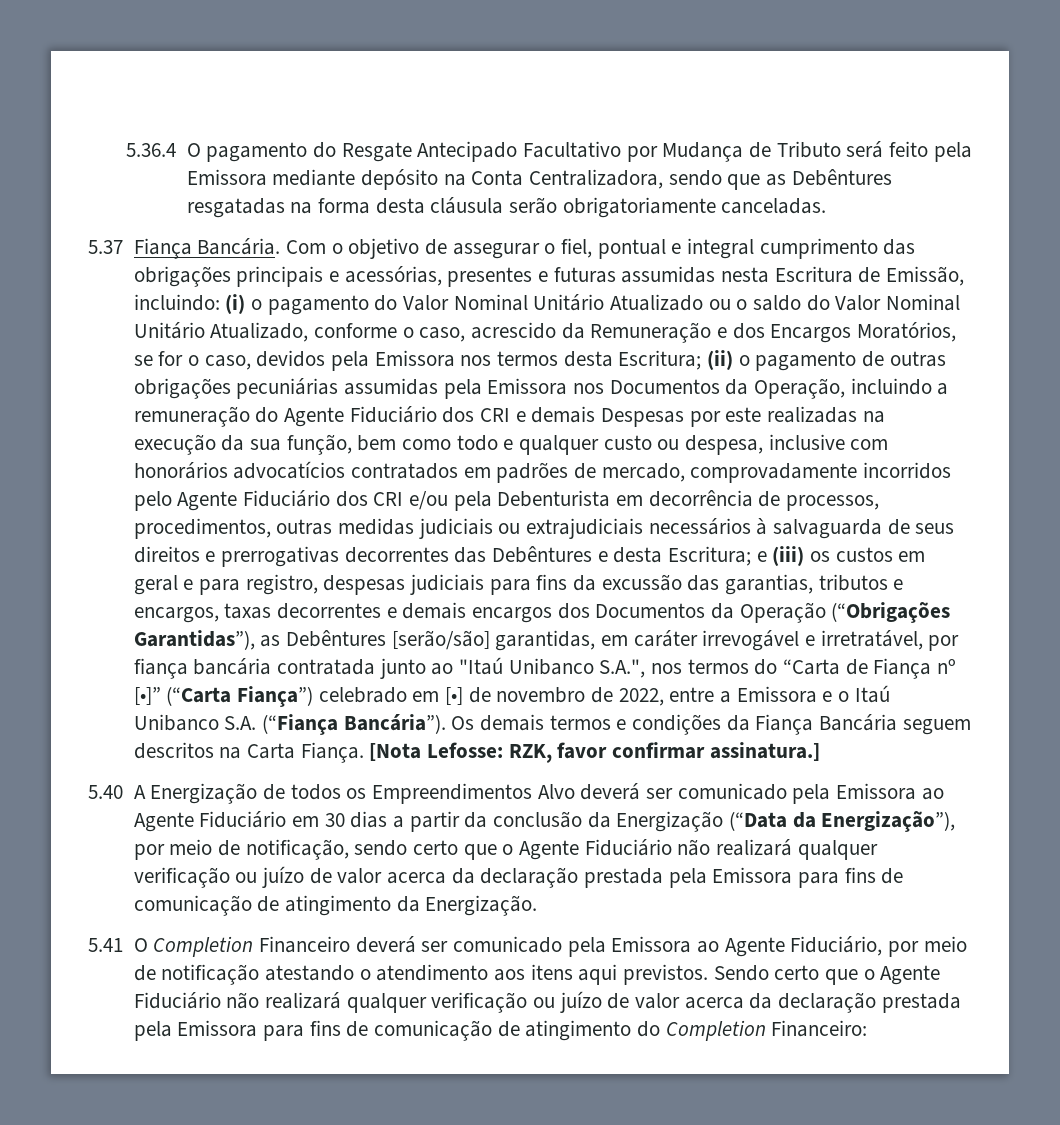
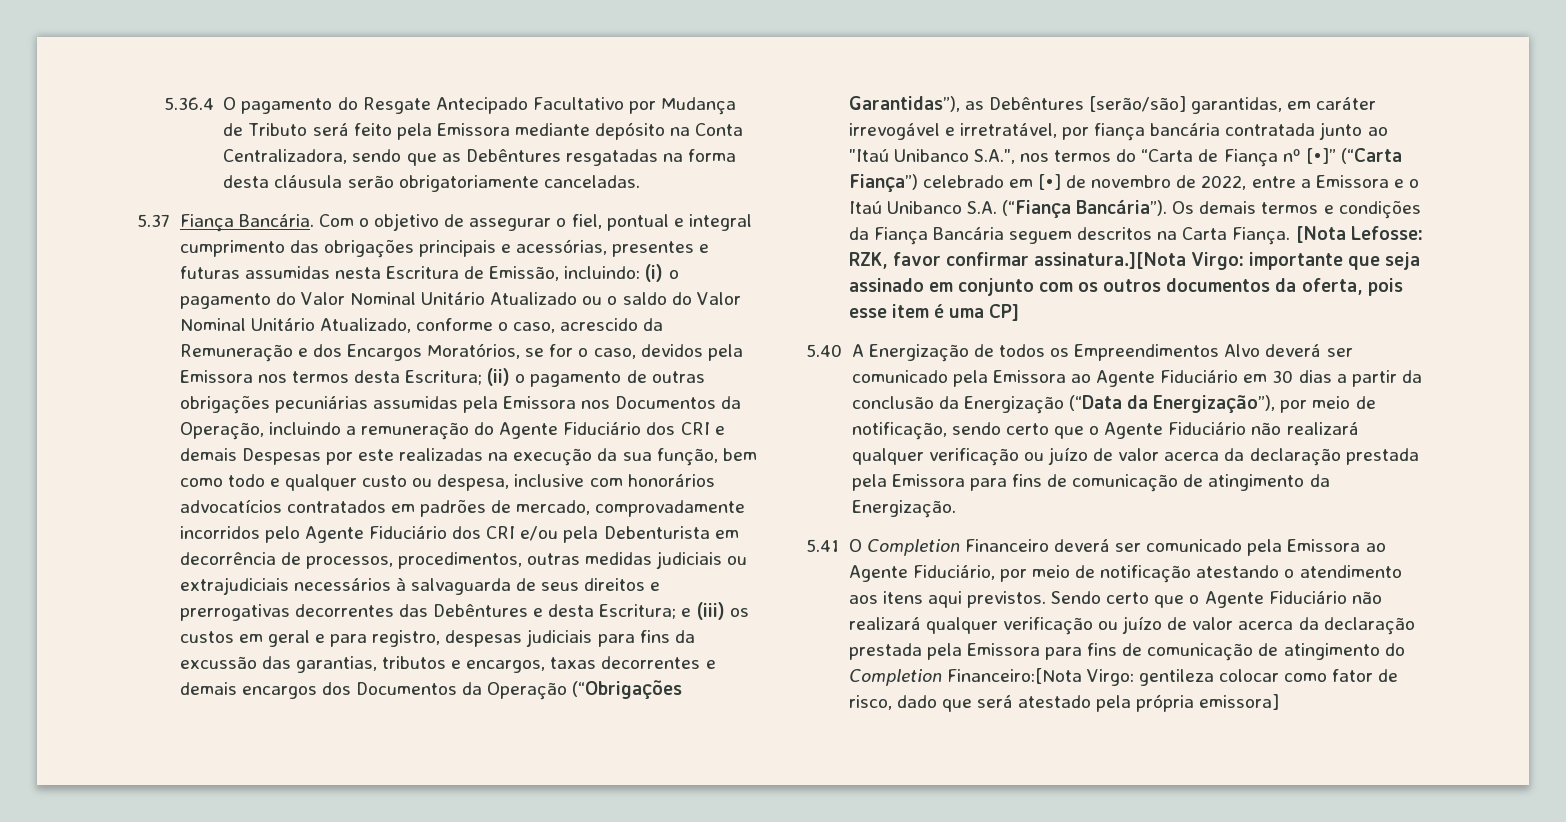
[709,742,820,761] assinatura.] -> [1033,252,1421,270] [848,278,1403,296] [848,304,1020,321] assinatura.][Nota Virgo: importante que seja assinado em conjunto com os outros documentos da oferta, pois esse item é uma CP]
[771,1020,868,1037] Financeiro: -> [946,668,1399,686] [848,694,1280,712] Financeiro:[Nota Virgo: gentileza colocar como fator de risco, dado que será atestado pela própria emissora]

